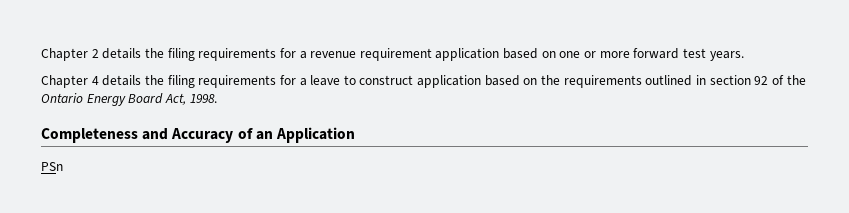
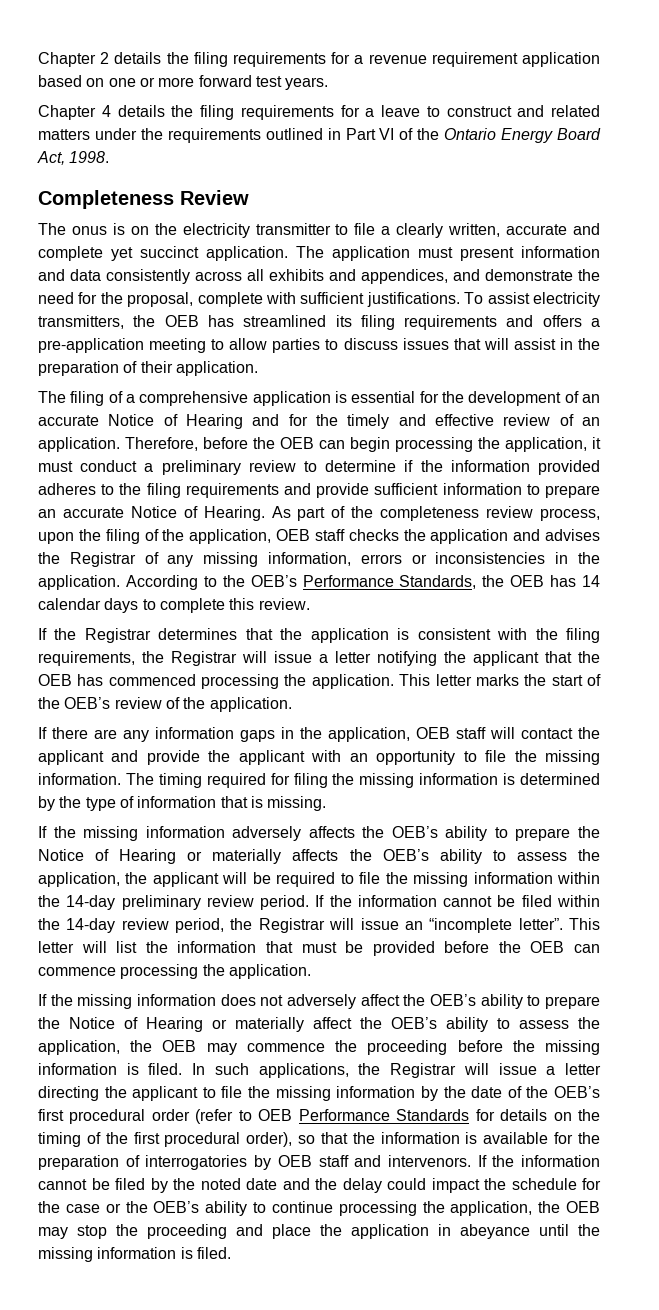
[417,75,538,88] application based on -> [517,105,600,117] [38,128,137,140] and related matters under
[709,75,769,85] section 92 -> [345,128,395,140] Part VI
[142,127,355,143] [41,162,63,171] and Accuracy of an Application // PSn -> [180,190,249,205] [38,223,600,238] [38,246,600,261] [38,269,600,284] [38,292,601,307] [38,315,600,330] [38,338,600,353] [38,361,258,376] [38,391,600,406] [38,414,600,429] [38,437,601,452] [38,460,600,475] [38,483,600,498] [38,506,601,521] [38,529,600,544] [38,552,600,567] [38,575,601,590] [38,598,310,613] [38,628,600,643] [38,651,600,666] [38,674,602,689] [38,697,292,712] [38,727,600,742] [38,750,600,765] [38,773,600,788] [38,796,327,811] [38,826,600,841] [38,849,601,864] [38,872,600,887] [38,895,600,910] [38,918,601,933] [38,941,600,956] [38,964,311,979] [38,994,601,1009] [38,1017,600,1032] [38,1040,600,1055] [38,1063,602,1078] [38,1086,601,1101] [38,1109,600,1124] [38,1132,601,1147] [38,1155,600,1170] [38,1178,601,1193] [38,1201,600,1216] [38,1224,600,1239] [38,1247,231,1262] Review // The onus is on the electricity transmitter to file a clearly written, accurate and complete yet succinct application. The application must present information and data consistently across all exhibits and appendices, and demonstrate the need for the proposal, complete with sufficient justifications. To assist electricity transmitters, the OEB has streamlined its filing requirements and offers a pre-application meeting to allow parties to discuss issues that will assist in the preparation of their application. // The filing of a comprehensive application is essential for the development of an accurate Notice of Hearing and for the timely and effective review of an application. Therefore, before the OEB can begin processing the application, it must conduct a preliminary review to determine if the information provided adheres to the filing requirements and provide sufficient information to prepare an accurate Notice of Hearing. As part of the completeness review process, upon the filing of the application, OEB staff checks the application and advises the Registrar of any missing information, errors or inconsistencies in the application. According to the OEB’s Performance Standards, the OEB has 14 calendar days to complete this review. // If the Registrar determines that the application is consistent with the filing requirements, the Registrar will issue a letter notifying the applicant that the OEB has commenced processing the application. This letter marks the start of the OEB’s review of the application. // If there are any information gaps in the application, OEB staff will contact the applicant and provide the applicant with an opportunity to file the missing information. The timing required for filing the missing information is determined by the type of information that is missing. // If the missing information adversely affects the OEB’s ability to prepare the Notice of Hearing or materially affects the OEB’s ability to assess the application, the applicant will be required to file the missing information within the 14-day preliminary review period. If the information cannot be filed within the 14-day review period, the Registrar will issue an “incomplete letter”. This letter will list the information that must be provided before the OEB can commence processing the application. // If the missing information does not adversely affect the OEB’s ability to prepare the Notice of Hearing or materially affect the OEB’s ability to assess the application, the OEB may commence the proceeding before the missing information is filed. In such applications, the Registrar will issue a letter directing the applicant to file the missing information by the date of the OEB’s first procedural order (refer to OEB Performance Standards for details on the timing of the first procedural order), so that the information is available for the preparation of interrogatories by OEB staff and intervenors. If the information cannot be filed by the noted date and the delay could impact the schedule for the case or the OEB’s ability to continue processing the application, the OEB may stop the proceeding and place the application in abeyance until the missing information is filed.

